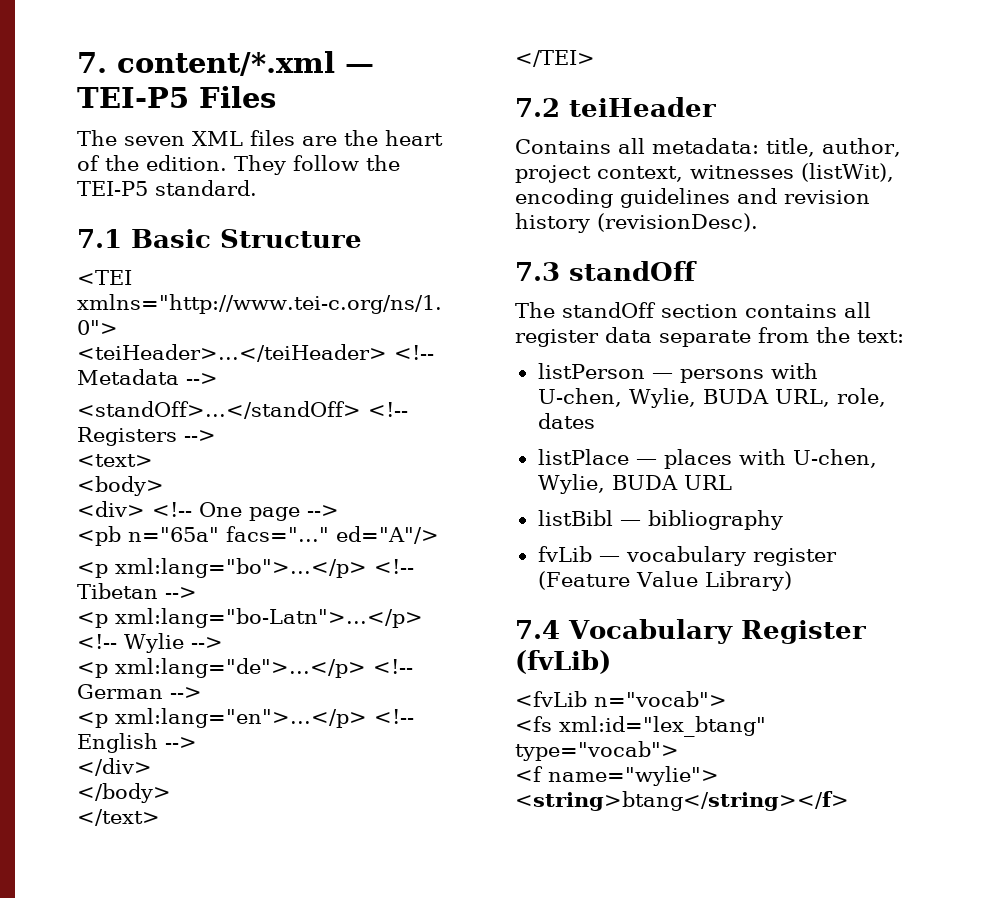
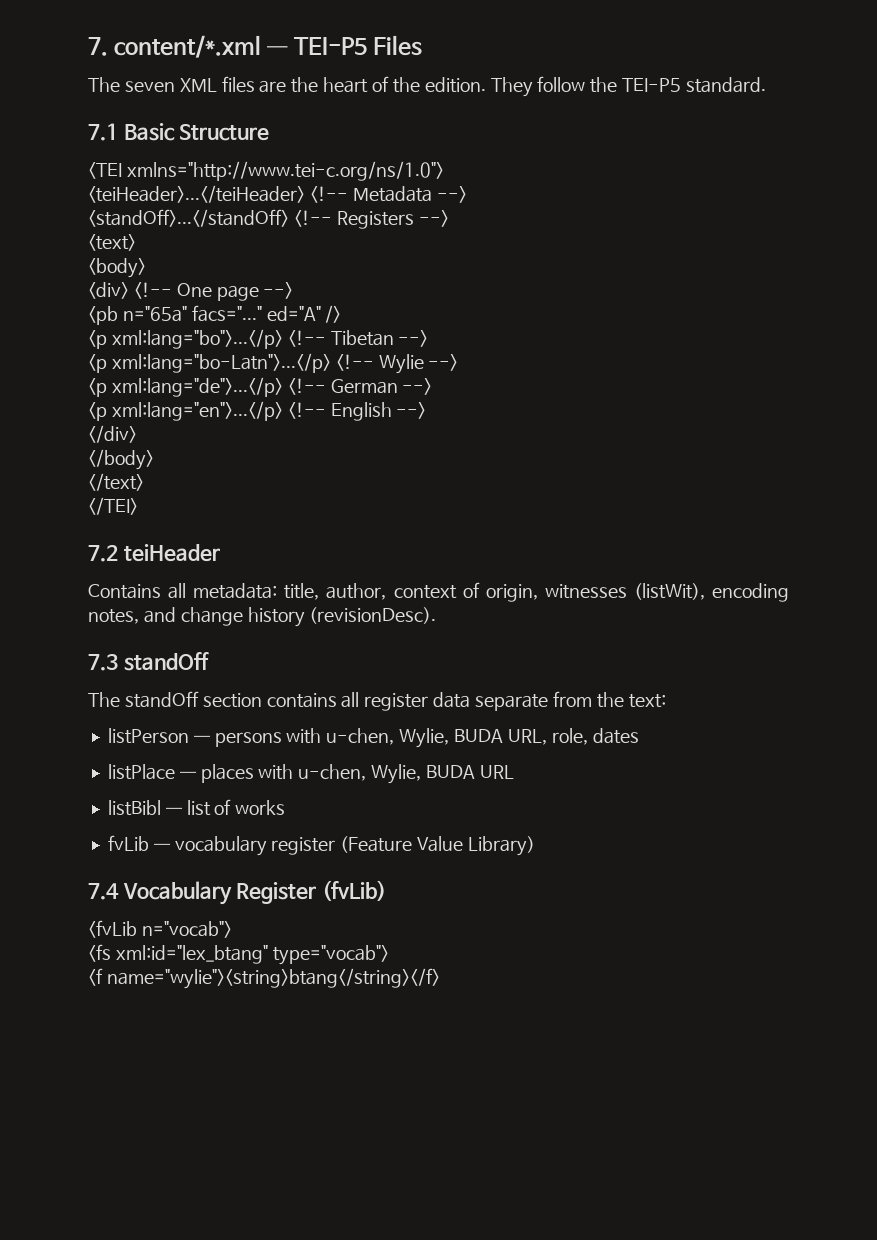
[336,526,439,544] ed="A"/> -> [266,305,342,323] ed="A" />
[515,163,894,183] [515,188,870,208] project context, witnesses (listWit), encoding guidelines and revision -> [393,582,790,602] [88,607,243,626] context of origin, witnesses (listWit), encoding notes, and change
[537,388,622,407] U-chen, -> [326,728,395,745] u-chen,
[792,449,877,468] U-chen, -> [298,764,367,781] u-chen,
[647,510,783,530] bibliography -> [186,799,286,816] list of works
[548,766,719,786] [515,791,849,811] name="wylie"> <string>btang</string></f> -> [106,968,440,989] name="wylie"><string>btang</string></f>

